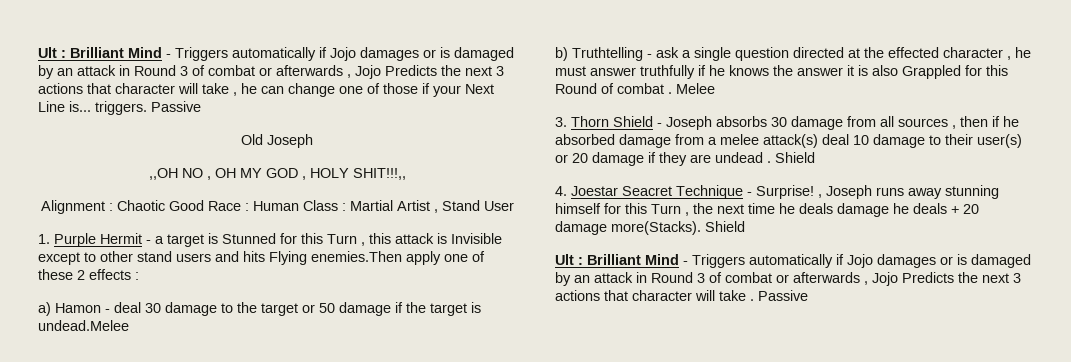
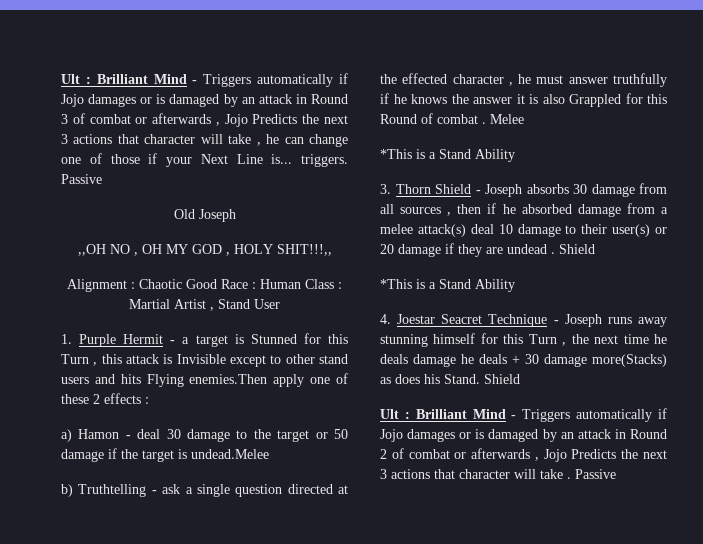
(715, 88) none -> [380,149,515,162] // *This is a Stand Ability
(815, 157) none -> [380,279,515,292] // *This is a Stand Ability
[756,185,822,199] Surprise! , -> (559, 322) none
[963,204,979,214] [555,221,701,235] 20 damage more(Stacks). -> [525,354,667,367] [380,374,480,384] 30 damage more(Stacks) as does his Stand.
[697,273,705,283] 3 -> [380,449,387,459] 2

